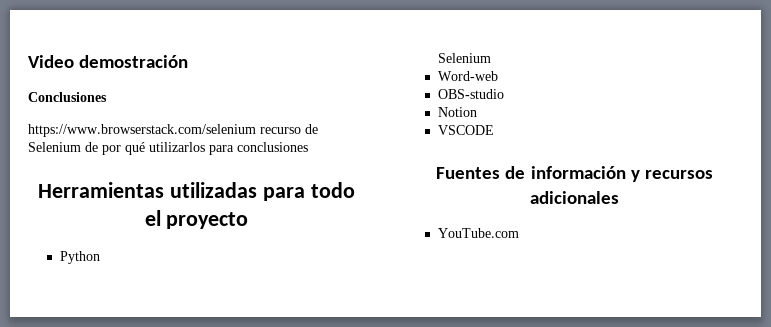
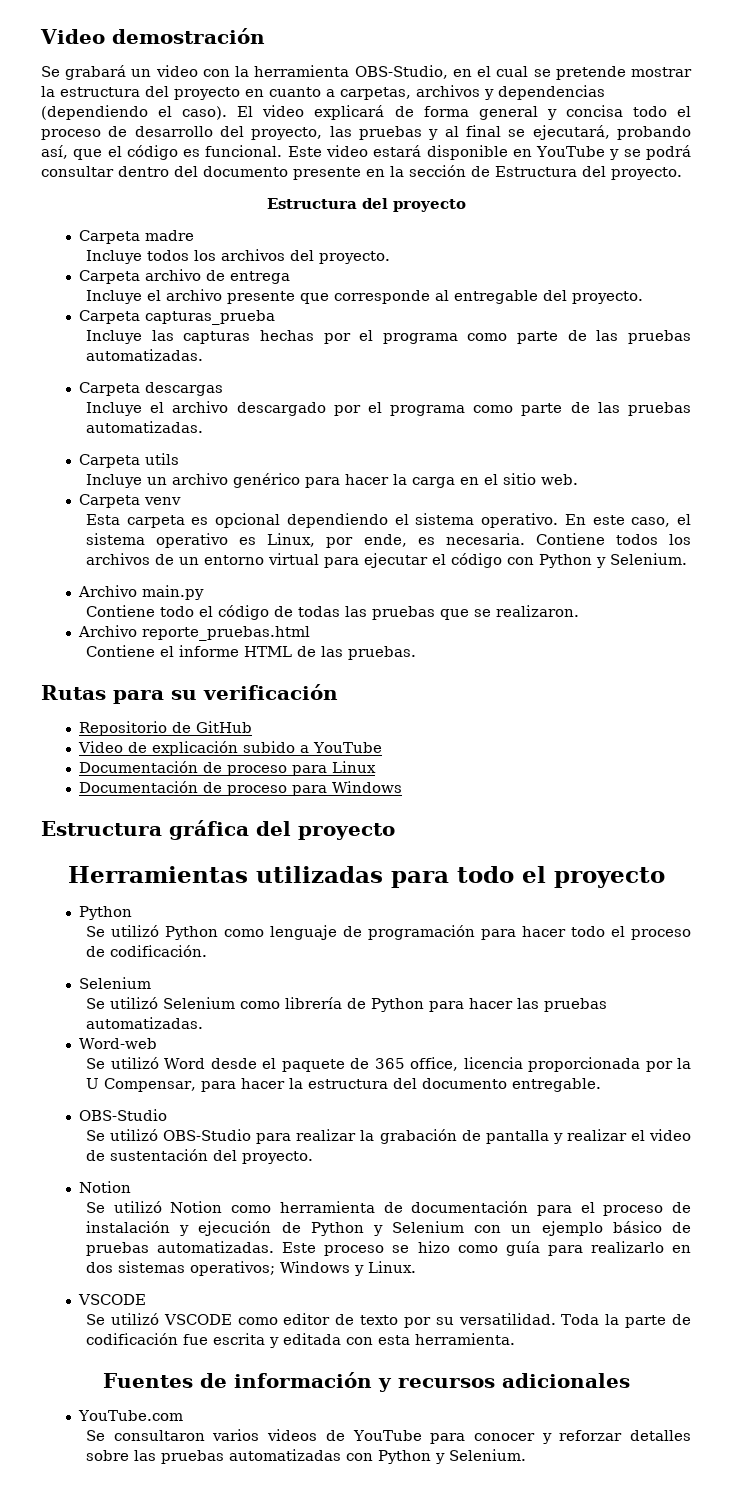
[28,92,107,102] [28,124,318,137] [28,142,308,155] Conclusiones // https://www.browserstack.com/selenium recurso de Selenium de por qué utilizarlos para conclusiones -> [41,65,692,80] [41,85,605,100] [41,105,692,120] [41,125,691,140] [41,145,691,160] [41,165,682,180] [266,198,466,212] [79,230,195,244] [86,249,391,264] [79,269,291,284] [86,289,644,304] [79,310,276,325] [86,330,691,344] [86,349,204,361] [79,382,224,396] [86,401,691,416] [86,421,204,433] [79,453,180,468] [86,473,579,488] [79,494,182,508] [86,513,691,528] [86,533,691,548] [86,553,688,568] [78,585,205,600] [86,605,580,620] [78,625,311,641] [86,645,417,660] [41,684,338,704] [79,721,253,736] [78,741,383,756] [79,761,377,776] [79,781,403,796] [41,820,395,840] Se grabará un video con la herramienta OBS-Studio, en el cual se pretende mostrar la estructura del proyecto en cuanto a carpetas, archivos y dependencias (dependiendo el caso). El video explicará de forma general y concisa todo el proceso de desarrollo del proyecto, las pruebas y al final se ejecutará, probando así, que el código es funcional. Este video estará disponible en YouTube y se podrá consultar dentro del documento presente en la sección de Estructura del proyecto. // Estructura del proyecto // Carpeta madre // Incluye todos los archivos del proyecto. // Carpeta archivo de entrega // Incluye el archivo presente que corresponde al entregable del proyecto. // Carpeta capturas_prueba // Incluye las capturas hechas por el programa como parte de las pruebas automatizadas. // Carpeta descargas // Incluye el archivo descargado por el programa como parte de las pruebas automatizadas. // Carpeta utils // Incluye un archivo genérico para hacer la carga en el sitio web. // Carpeta venv // Esta carpeta es opcional dependiendo el sistema operativo. En este caso, el sistema operativo es Linux, por ende, es necesaria. Contiene todos los archivos de un entorno virtual para ejecutar el código con Python y Selenium. // Archivo main.py // Contiene todo el código de todas las pruebas que se realizaron. // Archivo reporte_pruebas.html // Contiene el informe HTML de las pruebas. // Rutas para su verificación // Repositorio de GitHub // Video de explicación subido a YouTube // Documentación de proceso para Linux // Documentación de proceso para Windows // Estructura gráfica del proyecto
[438,53,492,63] [437,71,498,81] [437,89,504,99] [437,107,477,117] [437,125,494,135] Selenium // Word-web // OBS-studio // Notion // VSCODE -> [86,925,691,940] [86,945,208,957] [79,977,152,989] [86,997,608,1012] [86,1017,204,1029] [79,1038,158,1049] [86,1057,691,1072] [86,1078,602,1092] [79,1109,168,1121] [86,1129,691,1144] [86,1149,314,1164] [79,1181,132,1193] [86,1201,691,1216] [86,1221,691,1236] [86,1241,691,1256] [86,1261,417,1276] [78,1294,147,1305] [86,1313,691,1328] [86,1333,516,1348] Se utilizó Python como lenguaje de programación para hacer todo el proceso de codificación. // Selenium // Se utilizó Selenium como librería de Python para hacer las pruebas automatizadas. // Word-web // Se utilizó Word desde el paquete de 365 office, licencia proporcionada por la U Compensar, para hacer la estructura del documento entregable. // OBS-Studio // Se utilizó OBS-Studio para realizar la grabación de pantalla y realizar el video de sustentación del proyecto. // Notion // Se utilizó Notion como herramienta de documentación para el proceso de instalación y ejecución de Python y Selenium con un ejemplo básico de pruebas automatizadas. Este proceso se hizo como guía para realizarlo en dos sistemas operativos; Windows y Linux. // VSCODE // Se utilizó VSCODE como editor de texto por su versatilidad. Toda la parte de codificación fue escrita y editada con esta herramienta.
(519, 233) none -> [86,1429,691,1444] [86,1449,527,1464] // Se consultaron varios videos de YouTube para conocer y reforzar detalles sobre las pruebas automatizadas con Python y Selenium.

